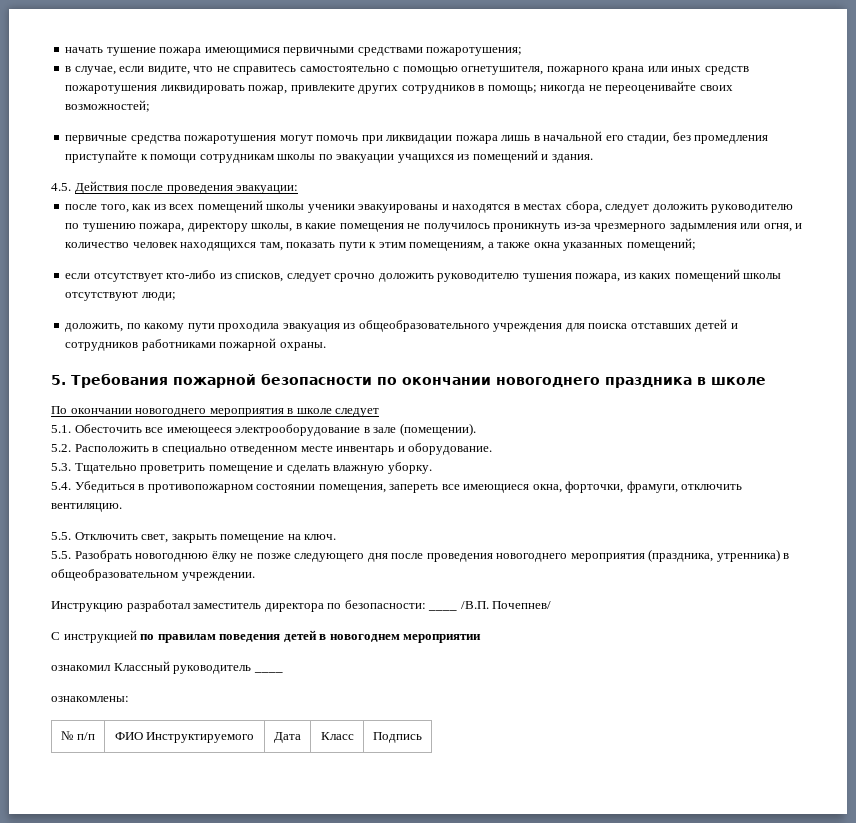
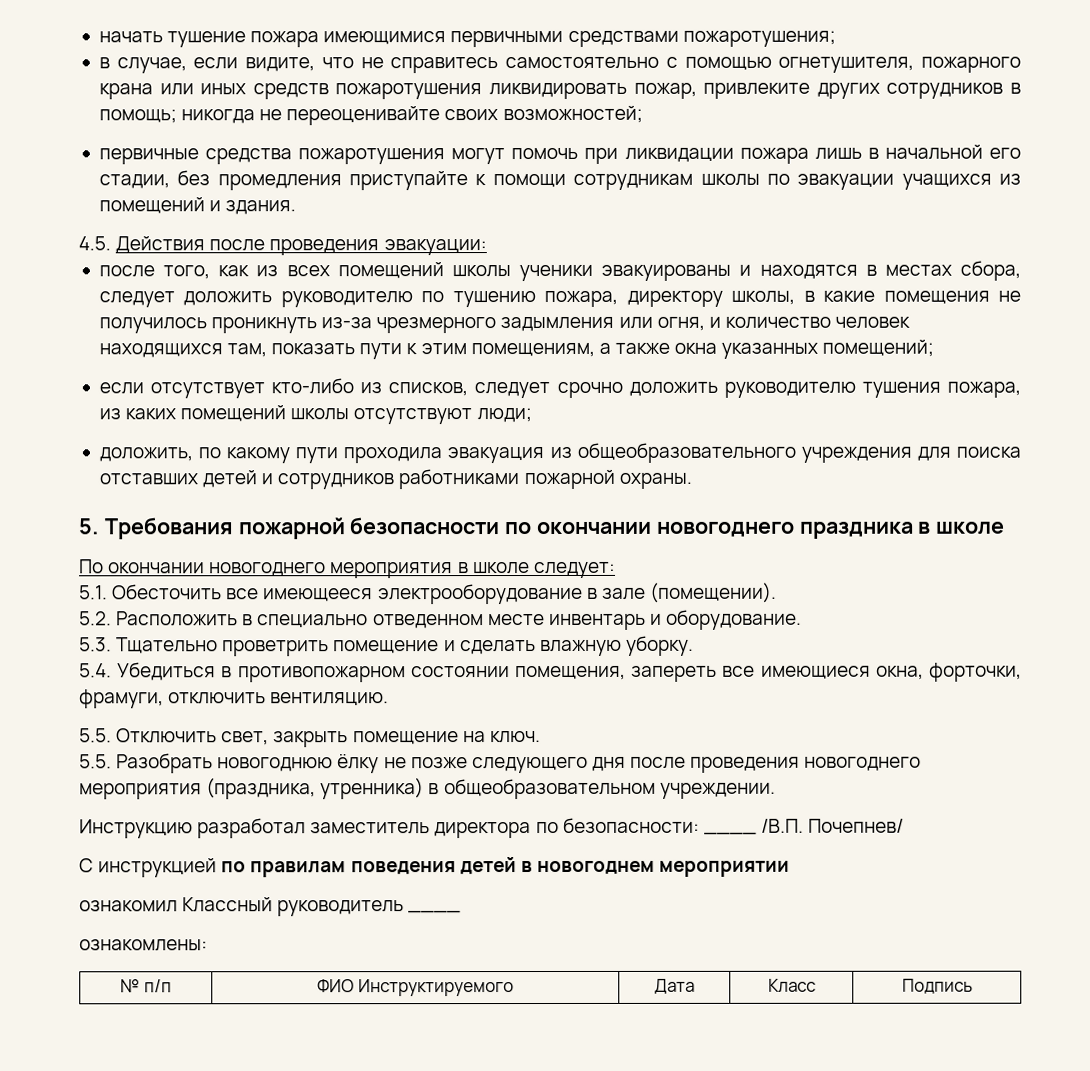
[335,408,380,417] следует -> [533,561,616,579] следует:

